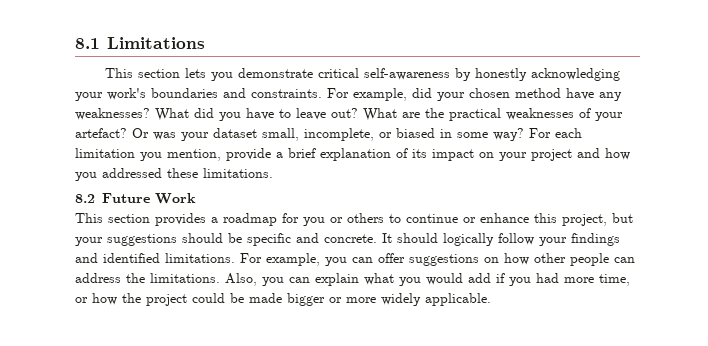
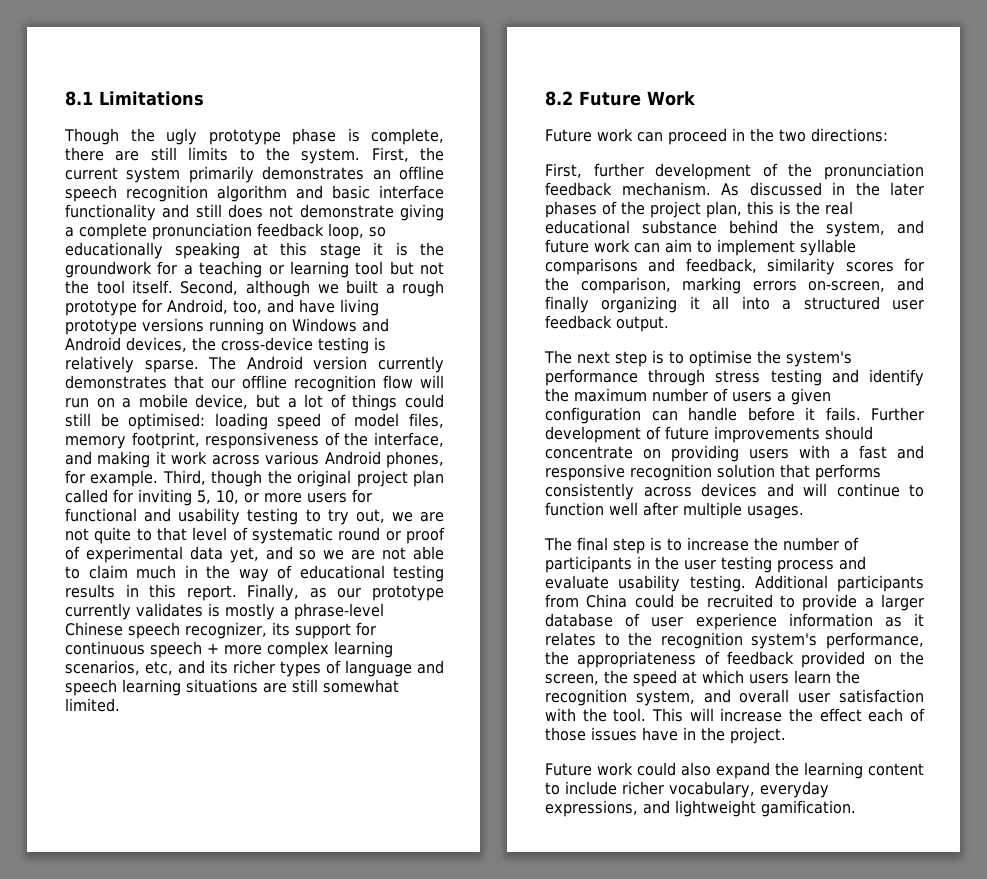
[104,68,620,81] [75,88,622,101] [75,108,623,121] [75,128,582,141] [75,148,630,161] [75,168,273,181] [75,193,196,204] [75,213,633,226] [75,233,620,246] [75,253,635,266] [75,273,630,286] [75,293,491,306] This section lets you demonstrate critical self-awareness by honestly acknowledging your work's boundaries and constraints. For example, did your chosen method have any weaknesses? What did you have to leave out? What are the practical weaknesses of your artefact? Or was your dataset small, incomplete, or biased in some way? For each limitation you mention, provide a brief explanation of its impact on your project and how you addressed these limitations. // 8.2 Future Work // This section provides a roadmap for you or others to continue or enhance this project, but your suggestions should be specific and concrete. It should logically follow your findings and identified limitations. For example, you can offer suggestions on how other people can address the limitations. Also, you can explain what you would add if you had more time, or how the project could be made bigger or more widely applicable. -> [64,128,444,145] [65,147,444,164] [65,166,444,183] [65,185,444,202] [65,204,444,221] [65,223,386,240] [65,242,444,259] [65,261,444,278] [65,280,444,297] [65,299,379,316] [65,318,389,335] [65,337,386,354] [65,356,444,373] [65,375,444,392] [65,394,445,411] [65,413,444,430] [65,432,445,449] [65,451,444,468] [65,470,444,487] [65,489,372,506] [65,508,444,525] [65,527,445,544] [65,546,445,563] [65,565,444,582] [65,584,445,601] [65,603,384,620] [65,622,376,639] [65,641,393,658] [65,660,444,677] [65,679,399,696] [65,698,120,712] [545,91,696,106] [545,128,888,145] [545,163,924,180] [545,182,924,196] [545,201,853,218] [545,220,924,237] [545,239,856,256] [545,258,924,275] [545,277,924,294] [545,296,924,313] [545,315,669,332] [544,350,852,367] [545,369,924,386] [545,388,831,405] [545,407,925,424] [545,426,873,443] [545,445,924,462] [545,464,881,481] [545,483,924,500] [545,502,804,519] [544,537,859,554] [545,556,866,573] [545,575,924,592] [545,594,924,611] [545,613,924,630] [545,632,924,649] [545,651,924,668] [545,670,860,687] [545,689,924,706] [545,708,925,722] [545,727,786,744] [545,762,924,779] [545,781,829,798] [545,800,856,817] Though the ugly prototype phase is complete, there are still limits to the system. First, the current system primarily demonstrates an offline speech recognition algorithm and basic interface functionality and still does not demonstrate giving a complete pronunciation feedback loop, so educationally speaking at this stage it is the groundwork for a teaching or learning tool but not the tool itself. Second, although we built a rough prototype for Android, too, and have living prototype versions running on Windows and Android devices, the cross-device testing is relatively sparse. The Android version currently demonstrates that our offline recognition flow will run on a mobile device, but a lot of things could still be optimised: loading speed of model files, memory footprint, responsiveness of the interface, and making it work across various Android phones, for example. Third, though the original project plan called for inviting 5, 10, or more users for functional and usability testing to try out, we are not quite to that level of systematic round or proof of experimental data yet, and so we are not able to claim much in the way of educational testing results in this report. Finally, as our prototype currently validates is mostly a phrase-level Chinese speech recognizer, its support for continuous speech + more complex learning scenarios, etc, and its richer types of language and speech learning situations are still somewhat limited. // 8.2 Future Work // Future work can proceed in the two directions: // First, further development of the pronunciation feedback mechanism. As discussed in the later phases of the project plan, this is the real educational substance behind the system, and future work can aim to implement syllable comparisons and feedback, similarity scores for the comparison, marking errors on-screen, and finally organizing it all into a structured user feedback output. // The next step is to optimise the system's performance through stress testing and identify the maximum number of users a given configuration can handle before it fails. Further development of future improvements should concentrate on providing users with a fast and responsive recognition solution that performs consistently across devices and will continue to function well after multiple usages. // The final step is to increase the number of participants in the user testing process and evaluate usability testing. Additional participants from China could be recruited to provide a larger database of user experience information as it relates to the recognition system's performance, the appropriateness of feedback provided on the screen, the speed at which users learn the recognition system, and overall user satisfaction with the tool. This will increase the effect each of those issues have in the project. // Future work could also expand the learning content to include richer vocabulary, everyday expressions, and lightweight gamification.

